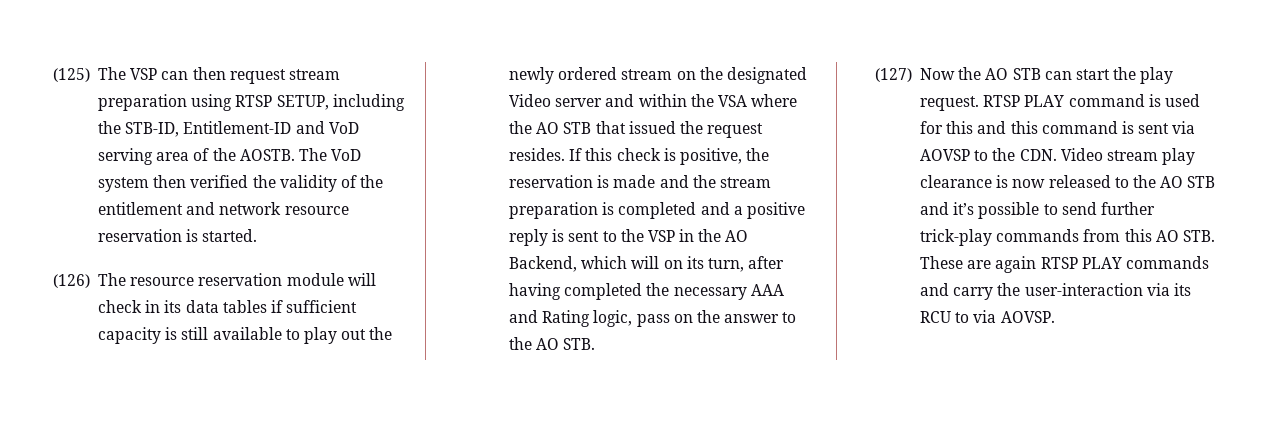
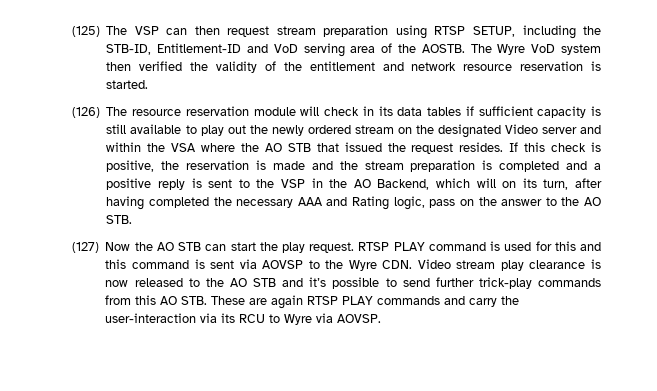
(327, 154) none -> [497,44,526,55] Wyre
(1016, 154) none -> [348,260,377,271] Wyre
(970, 317) none -> [284,314,313,325] Wyre

